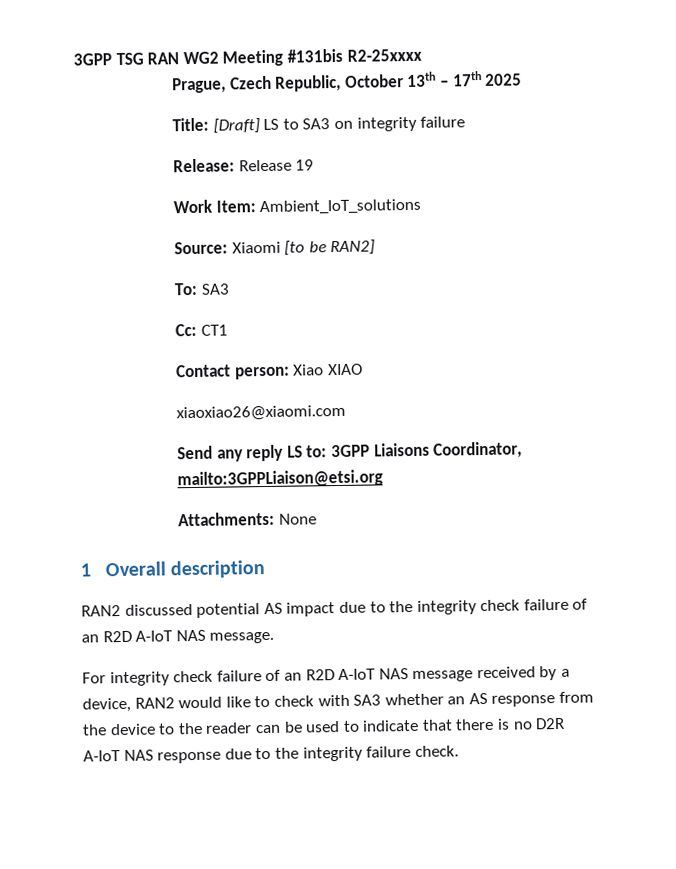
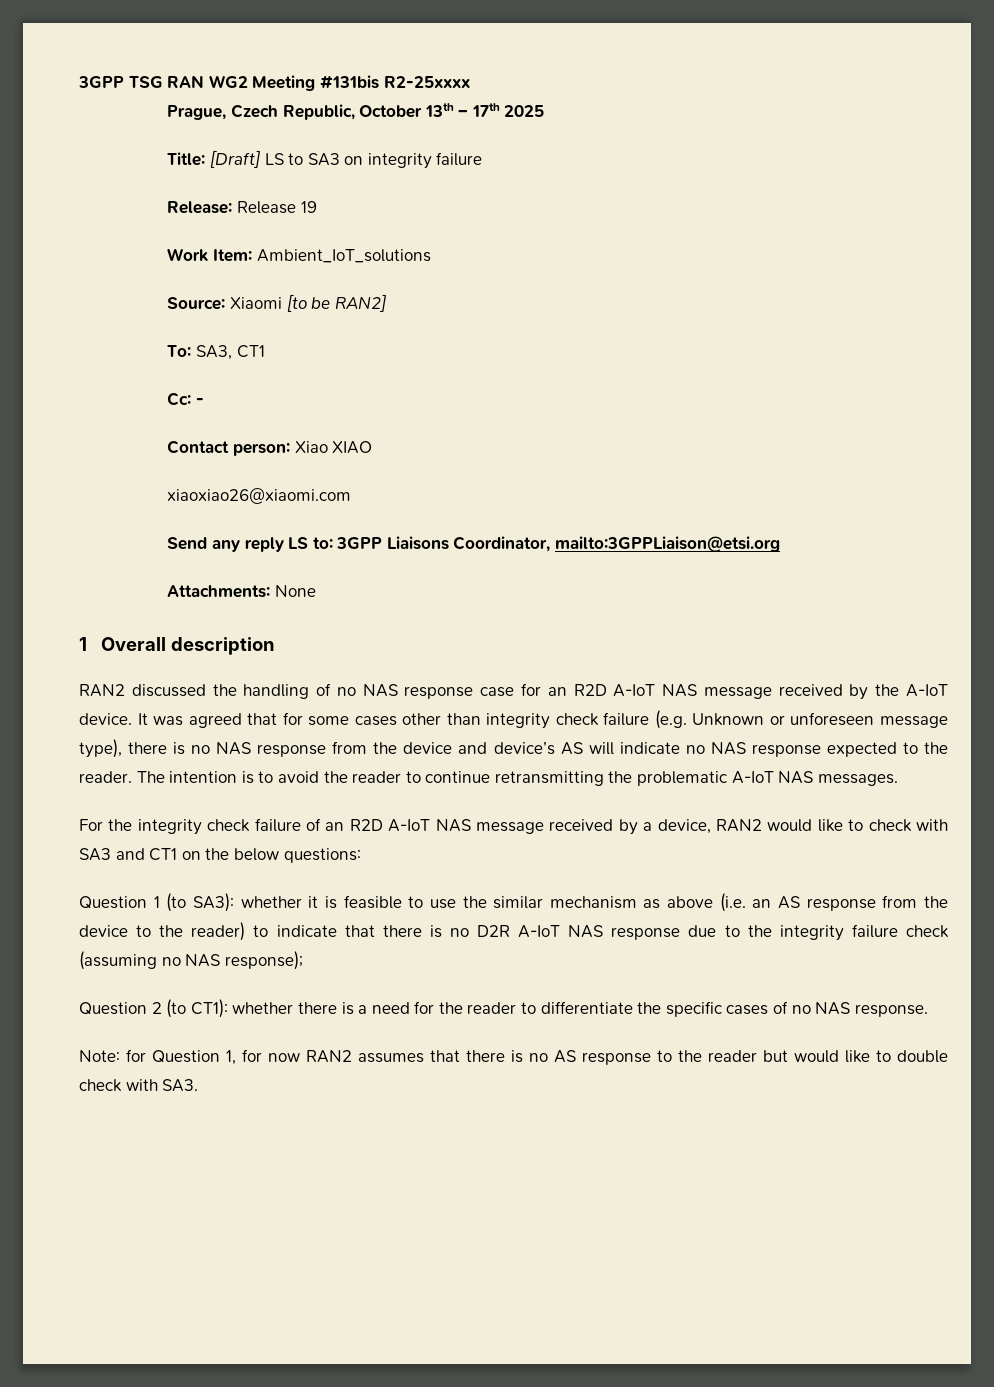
[200,283,230,295] SA3 -> [195,345,265,360] SA3, CT1
[200,324,228,336] CT1 -> [195,398,204,405] -
[196,598,589,618] [81,629,275,644] potential AS impact due to the integrity check failure of an R2D A-IoT NAS message. -> [212,683,949,700] [79,710,948,729] [79,739,949,758] [79,771,898,786] the handling of no NAS response case for an R2D A-IoT NAS message received by the A-IoT device. It was agreed that for some cases other than integrity check failure (e.g. Unknown or unforeseen message type), there is no NAS response from the device and device’s AS will indicate no NAS response expected to the reader. The intention is to avoid the reader to continue retransmitting the problematic A-IoT NAS messages.
(106, 678) none -> [108,819,133,831] the
[384,693,444,706] whether -> [115,848,361,863] [79,893,746,912] and CT1 on the below questions: // Question 1 (to SA3): whether it is feasible to use the similar mechanism as above (i.e.
[205,721,341,734] reader can be used -> [191,922,246,941] reader)
[414,745,459,757] check. -> [905,925,949,938] [79,951,303,970] [79,999,928,1018] [79,1049,948,1065] [79,1079,199,1092] check (assuming no NAS response); // Question 2 (to CT1): whether there is a need for the reader to differentiate the specific cases of no NAS response. // Note: for Question 1, for now RAN2 assumes that there is no AS response to the reader but would like to double check with SA3.

